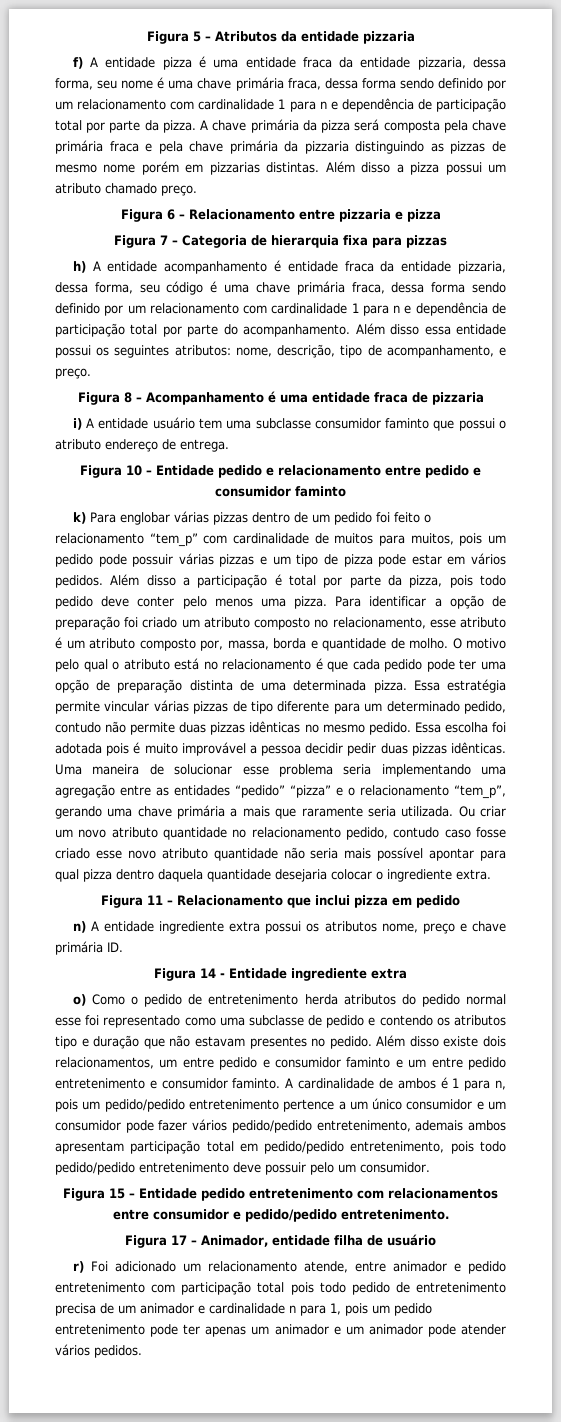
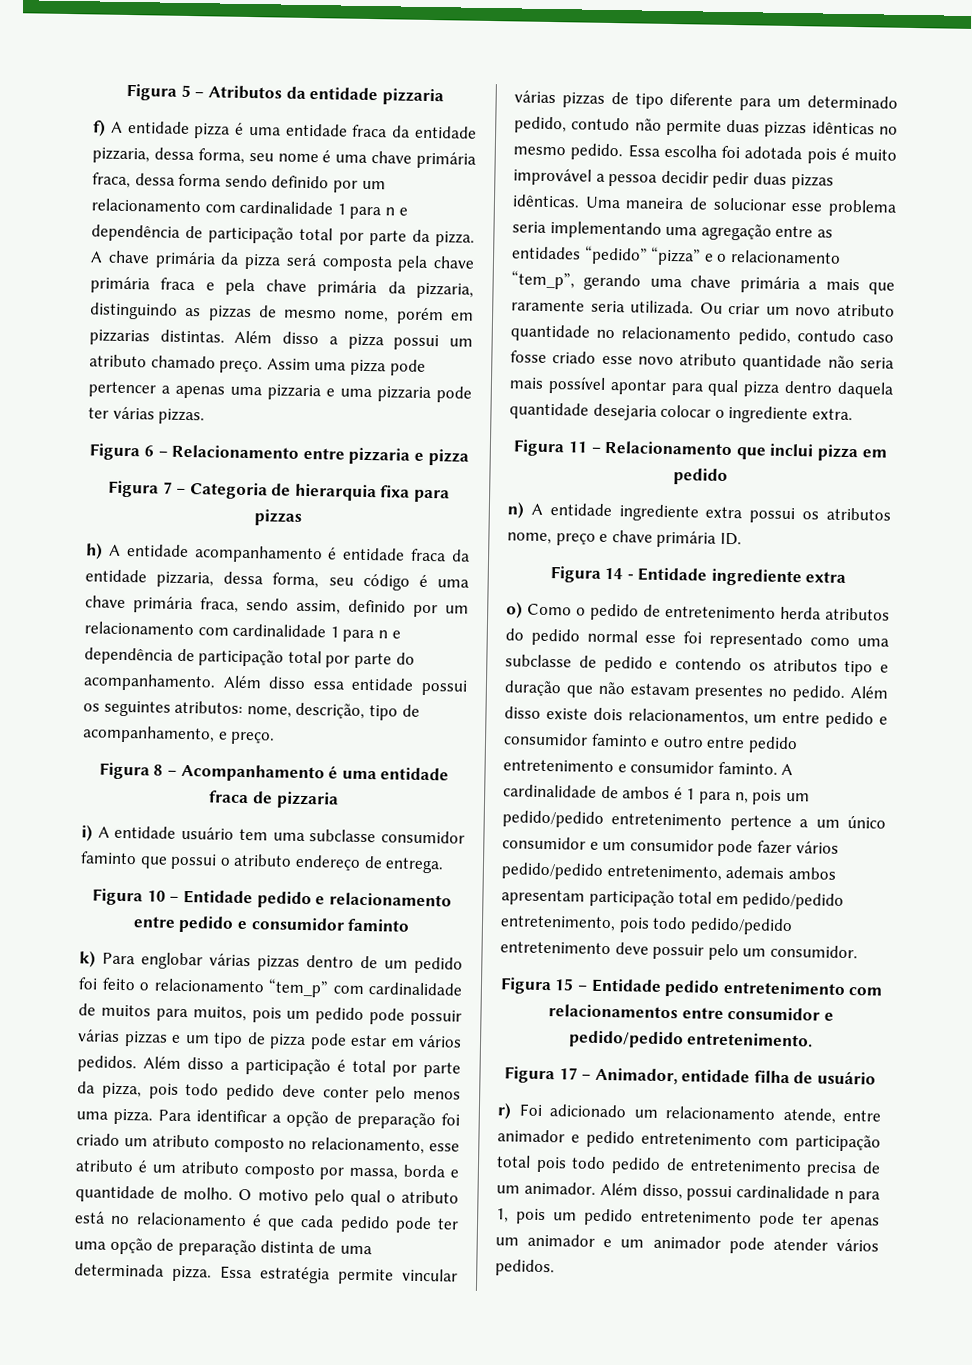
[304,141,349,154] pizzaria -> [416,282,474,299] pizzaria,
[103,164,136,173] nome -> [343,310,390,323] nome,
(197, 190) none -> [266,358,426,376] [88,381,472,403] [88,406,206,425] Assim uma pizza pode pertencer a apenas uma pizzaria e uma pizzaria pode ter várias pizzas.
[391,282,506,293] dessa forma sendo -> [246,598,341,615] sendo assim,
[200,640,223,651] por, -> [319,1167,345,1180] por
[408,1059,427,1068] um -> [662,735,704,748] outro
[140,1303,205,1314] animador e -> [523,1181,733,1202] animador. Além disso, possui

